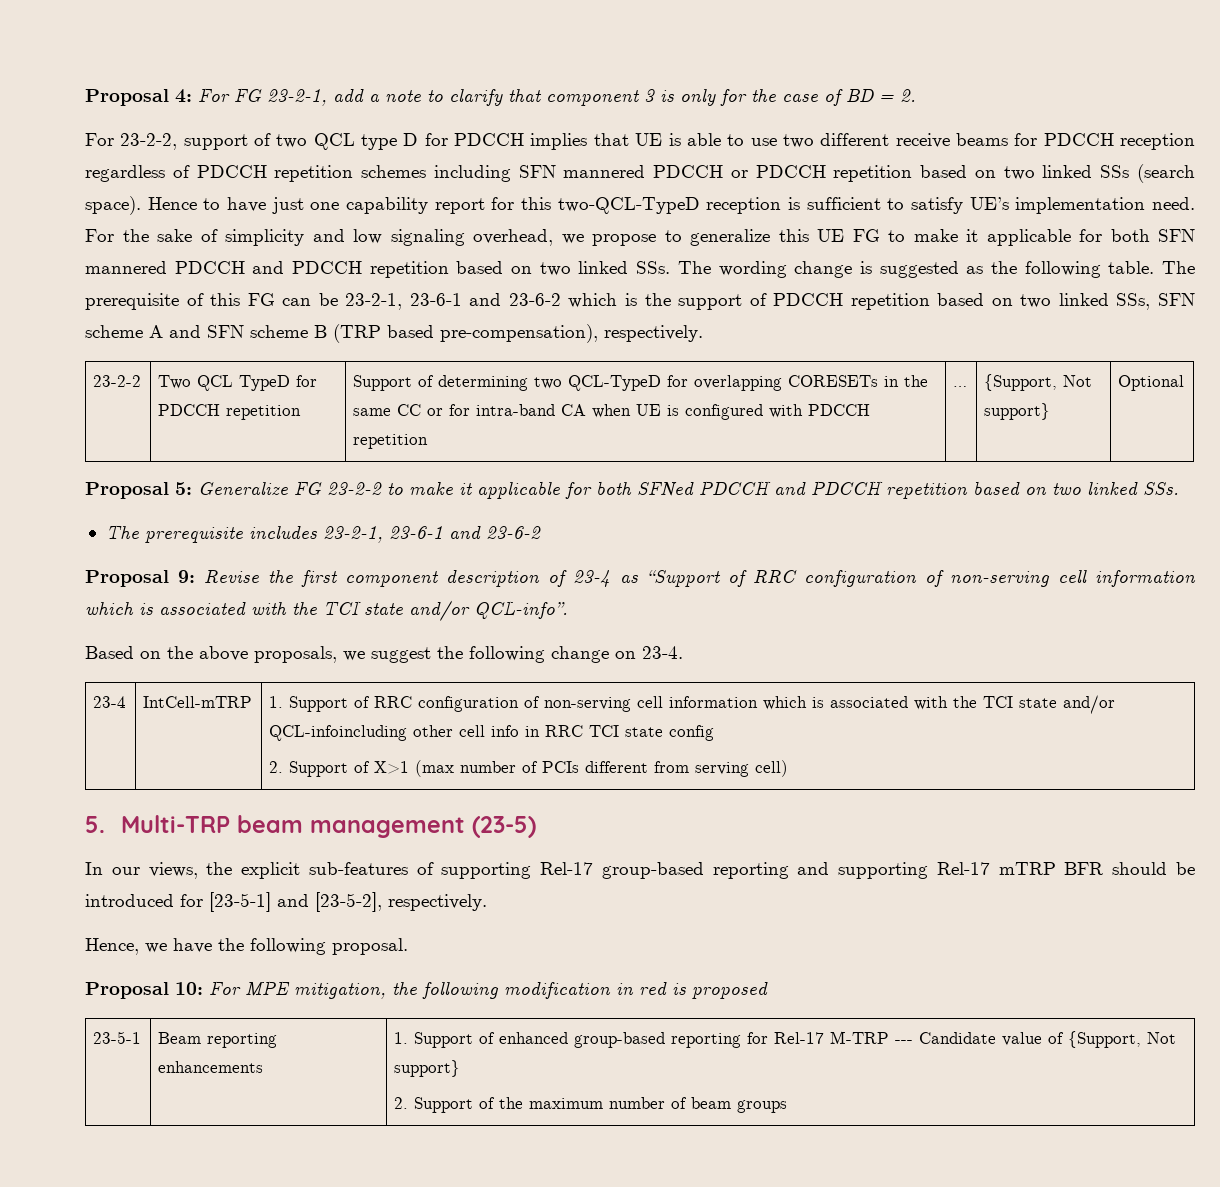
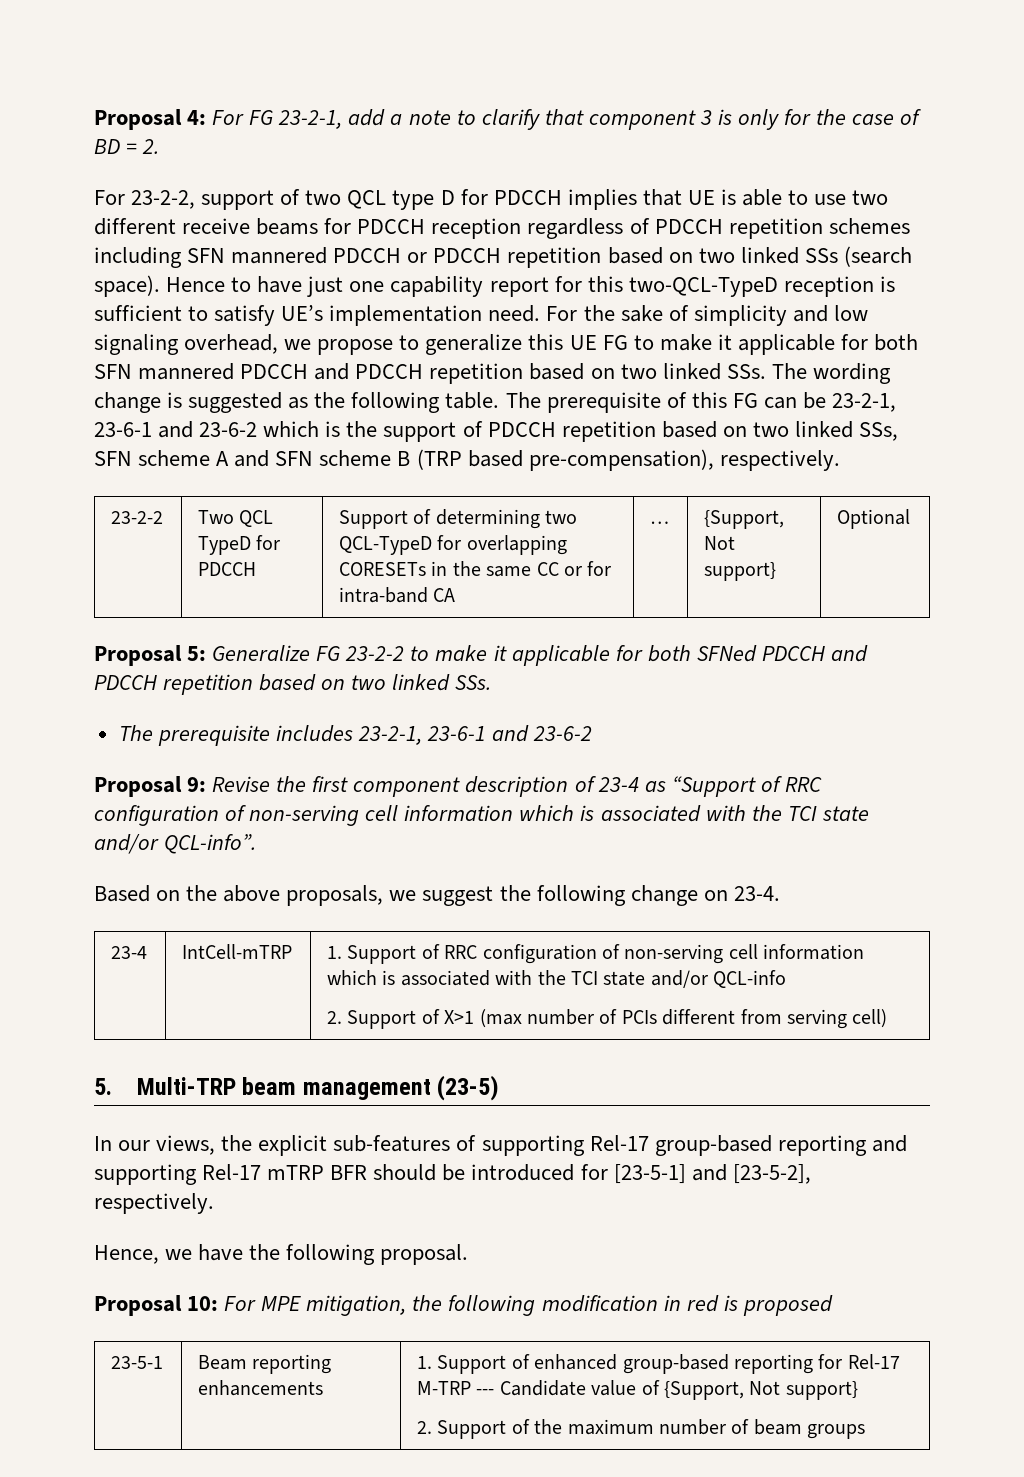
[226,405,302,420] repetition -> (257, 569) none
[592,404,871,420] [353,434,429,449] when UE is configured with PDCCH repetition -> (456, 595) none
[269,725,715,741] QCL-infoincluding other cell info in RRC TCI state config -> [713,970,787,988] QCL-info

